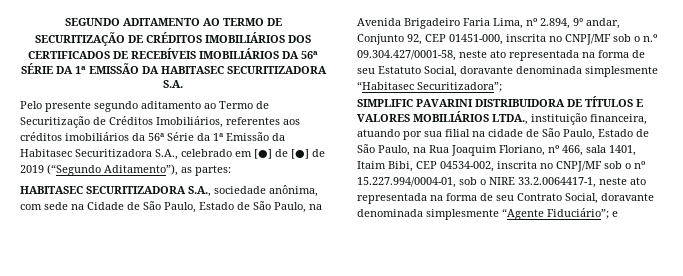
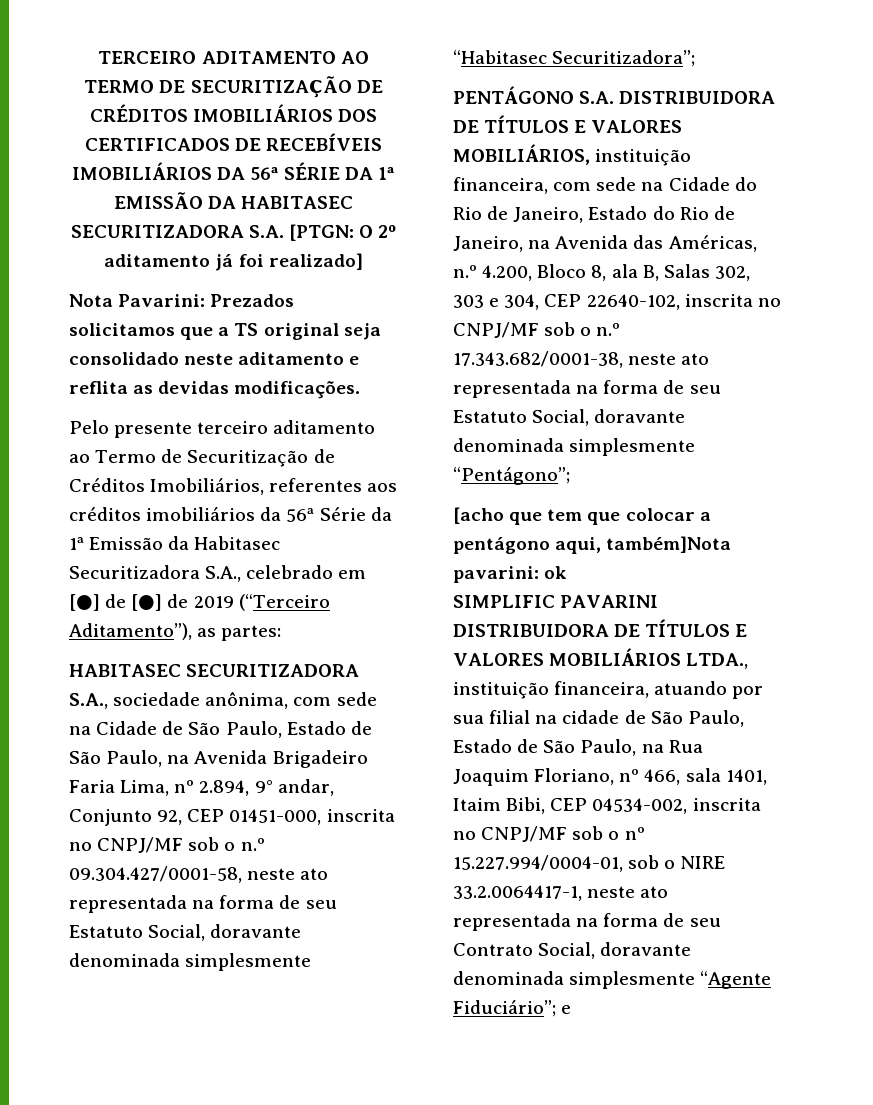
[64,18,120,26] SEGUNDO -> [98,51,197,64] TERCEIRO
(183, 84) none -> [289,224,397,241] [104,253,363,271] [69,294,295,307] [69,323,381,340] [69,352,360,365] [69,381,361,399] [PTGN: O 2º aditamento já foi realizado] // Nota Pavarini: Prezados solicitamos que a TS original seja consolidado neste aditamento e reflita as devidas modificações.
[94,101,138,112] segundo -> [197,421,269,434] terceiro
[47,164,101,176] (“Segundo -> [238,594,330,611] (“Terceiro
(502, 87) none -> [453,86,776,104] [453,115,683,133] [453,144,692,166] [453,177,757,194] [453,206,735,223] [453,235,757,252] [453,264,750,281] [453,294,781,310] [453,322,621,338] [453,351,710,368] [453,380,721,398] [453,409,686,426] [453,438,696,456] [453,467,570,485] [453,507,711,525] [453,536,732,554] [453,566,568,583] // PENTÁGONO S.A. DISTRIBUIDORA DE TÍTULOS E VALORES MOBILIÁRIOS, instituição financeira, com sede na Cidade do Rio de Janeiro, Estado do Rio de Janeiro, na Avenida das Américas, n.º 4.200, Bloco 8, ala B, Salas 302, 303 e 304, CEP 22640-102, inscrita no CNPJ/MF sob o n.º 17.343.682/0001-38, neste ato representada na forma de seu Estatuto Social, doravante denominada simplesmente “Pentágono”; // [acho que tem que colocar a pentágono aqui, também]Nota pavarini: ok

